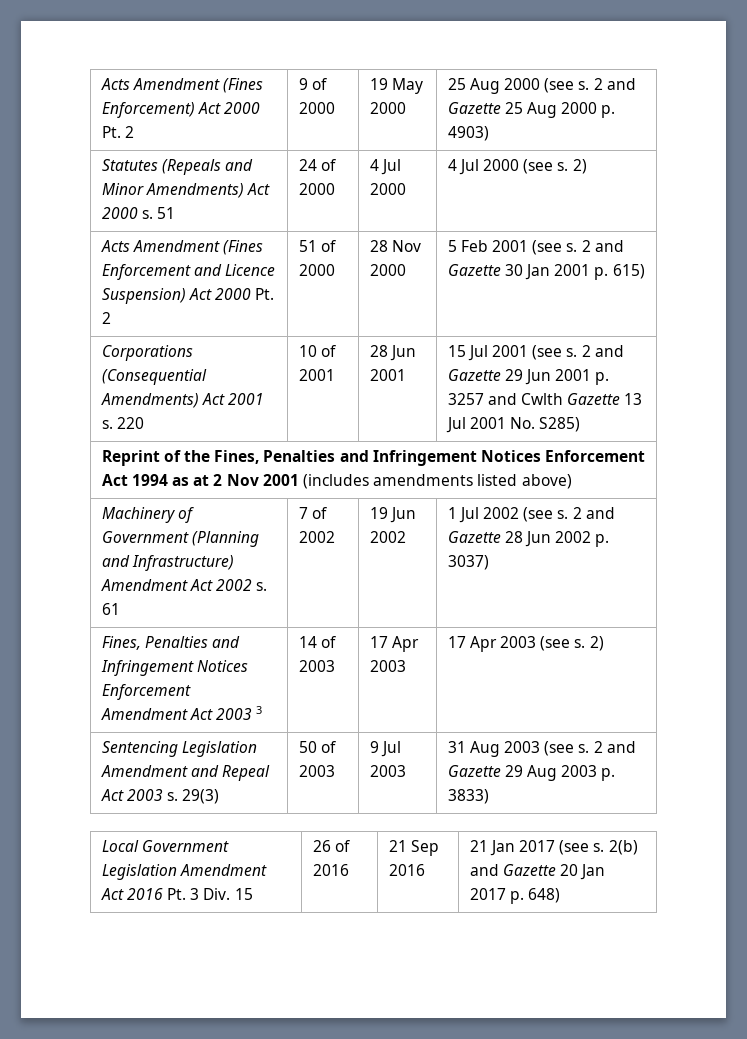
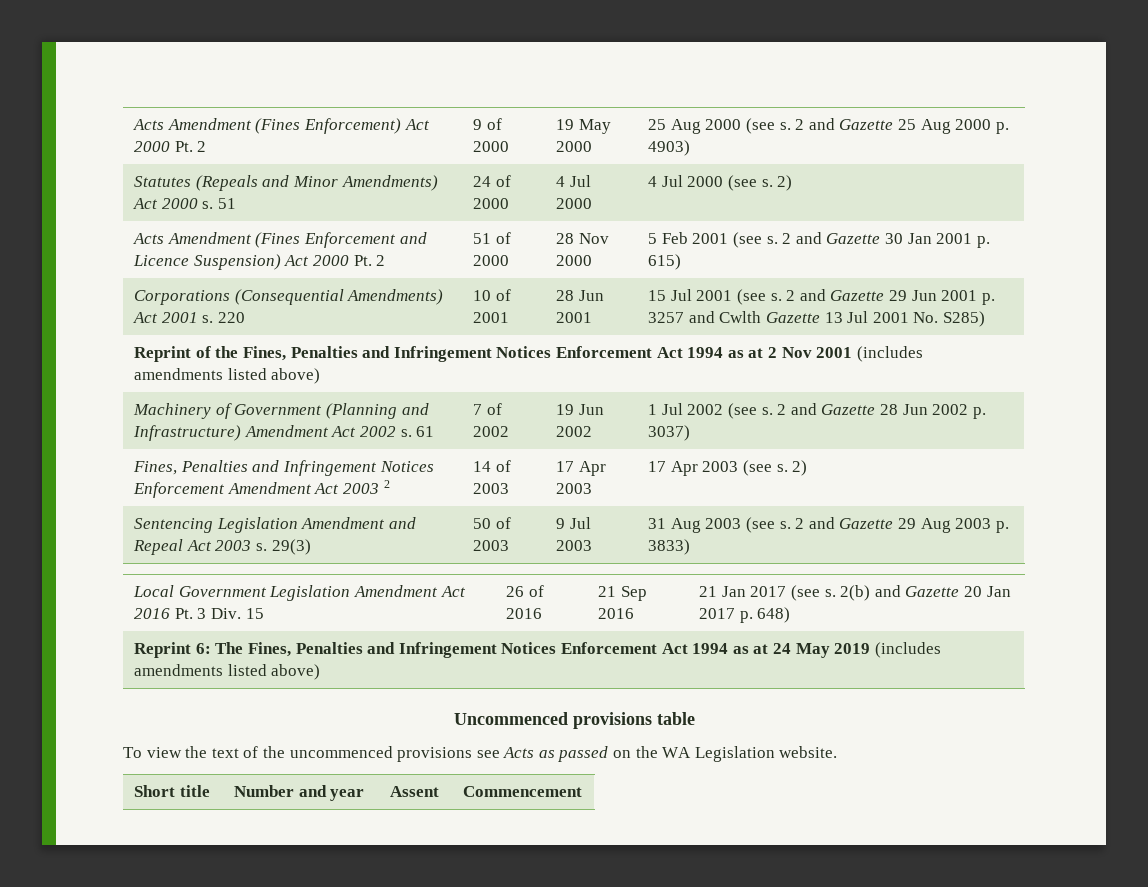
[256,706,263,714] 3 -> [383,480,390,488] 2
(561, 895) none -> [134,642,941,658] [134,664,321,680] [453,712,695,729] [123,746,838,762] [134,785,210,797] [234,785,365,801] [390,786,440,797] [463,786,583,797] // Reprint 6: The Fines, Penalties and Infringement Notices Enforcement Act 1994 as at 24 May 2019 (includes amendments listed above) // Uncommenced provisions table // To view the text of the uncommenced provisions see Acts as passed on the WA Legislation website. // Short title | Number and year | Assent | Commencement

